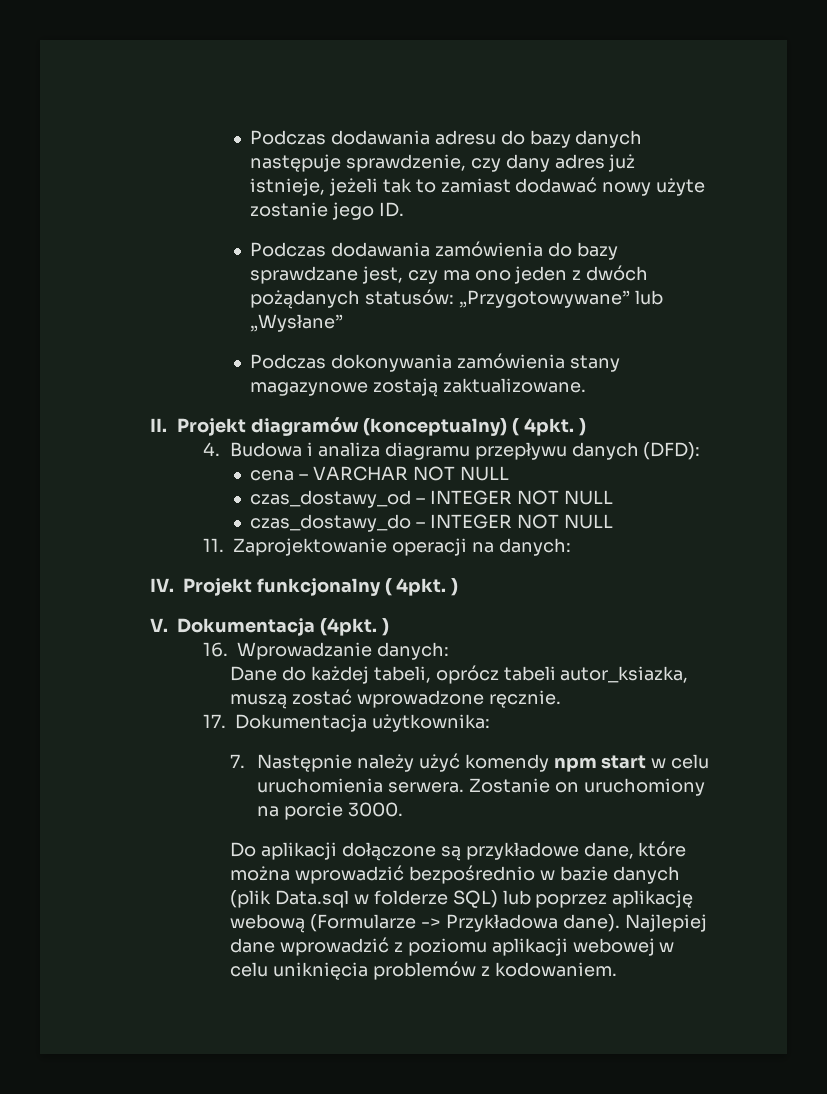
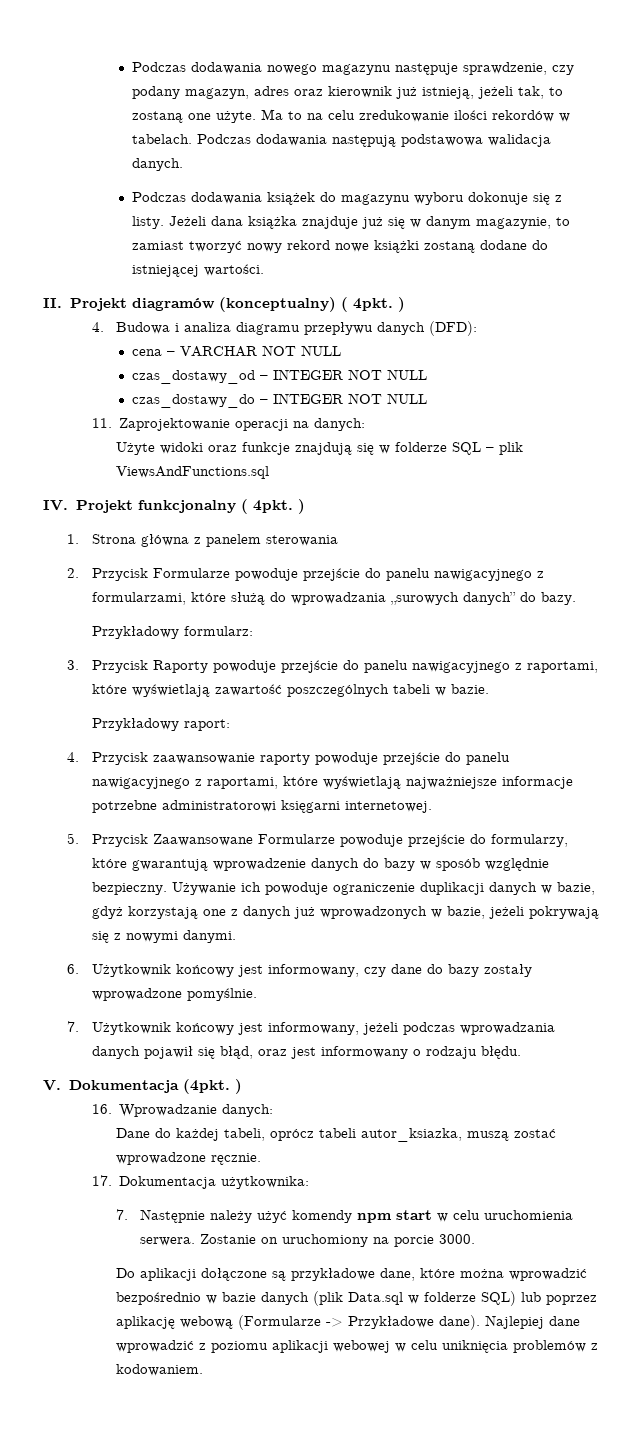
[250,130,643,148] [250,154,636,172] [250,177,706,196] [250,202,404,220] [250,241,618,260] [250,265,649,284] [250,289,663,309] [250,314,344,332] [250,353,620,372] [250,378,586,397] Podczas dodawania adresu do bazy danych następuje sprawdzenie, czy dany adres już istnieje, jeżeli tak to zamiast dodawać nowy użyte zostanie jego ID. // Podczas dodawania zamówienia do bazy sprawdzane jest, czy ma ono jeden z dwóch pożądanych statusów: „Przygotowywane” lub „Wysłane” // Podczas dokonywania zamówienia stany magazynowe zostają zaktualizowane. -> [132,62,575,75] [132,86,564,99] [132,109,571,123] [132,134,552,147] [132,158,184,171] [132,192,563,205] [132,216,571,229] [132,240,549,253] [132,264,265,277] Podczas dodawania nowego magazynu następuje sprawdzenie, czy podany magazyn, adres oraz kierownik już istnieją, jeżeli tak, to zostaną one użyte. Ma to na celu zredukowanie ilości rekordów w tabelach. Podczas dodawania następują podstawowa walidacja danych. // Podczas dodawania książek do magazynu wyboru dokonuje się z listy. Jeżeli dana książka znajduje już się w danym magazynie, to zamiast tworzyć nowy rekord nowe książki zostaną dodane do istniejącej wartości.
(572, 547) none -> [115,442,523,455] [115,466,269,479] // Użyte widoki oraz funkcje znajdują się w folderze SQL – plik ViewsAndFunctions.sql
(459, 587) none -> [67,534,338,547] [67,568,544,581] [91,592,576,605] [91,626,253,639] [67,660,598,673] [91,684,489,697] [91,718,230,731] [67,752,510,765] [91,776,573,789] [91,800,432,813] [67,833,568,847] [91,858,549,871] [91,882,595,895] [91,906,599,919] [91,930,236,943] [67,964,532,977] [91,988,257,1001] [67,1021,555,1035] [91,1046,521,1059] // 1. Strona główna z panelem sterowania // 2. Przycisk Formularze powoduje przejście do panelu nawigacyjnego z formularzami, które służą do wprowadzania „surowych danych” do bazy. // Przykładowy formularz: // 3. Przycisk Raporty powoduje przejście do panelu nawigacyjnego z raportami, które wyświetlają zawartość poszczególnych tabeli w bazie. // Przykładowy raport: // 4. Przycisk zaawansowanie raporty powoduje przejście do panelu nawigacyjnego z raportami, które wyświetlają najważniejsze informacje potrzebne administratorowi księgarni internetowej. // 5. Przycisk Zaawansowane Formularze powoduje przejście do formularzy, które gwarantują wprowadzenie danych do bazy w sposób względnie bezpieczny. Używanie ich powoduje ograniczenie duplikacji danych w bazie, gdyż korzystają one z danych już wprowadzonych w bazie, jeżeli pokrywają się z nowymi danymi. // 6. Użytkownik końcowy jest informowany, czy dane do bazy zostały wprowadzone pomyślnie. // 7. Użytkownik końcowy jest informowany, jeżeli podczas wprowadzania danych pojawił się błąd, oraz jest informowany o rodzaju błędu.
[445,914,558,932] Przykładowa -> [347,1316,434,1329] Przykładowe

